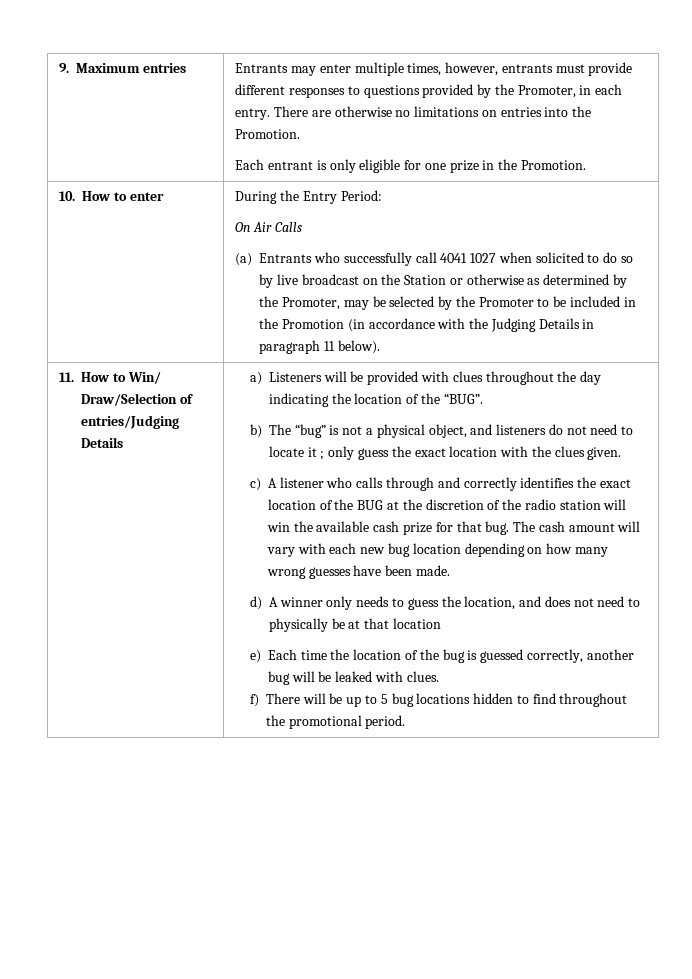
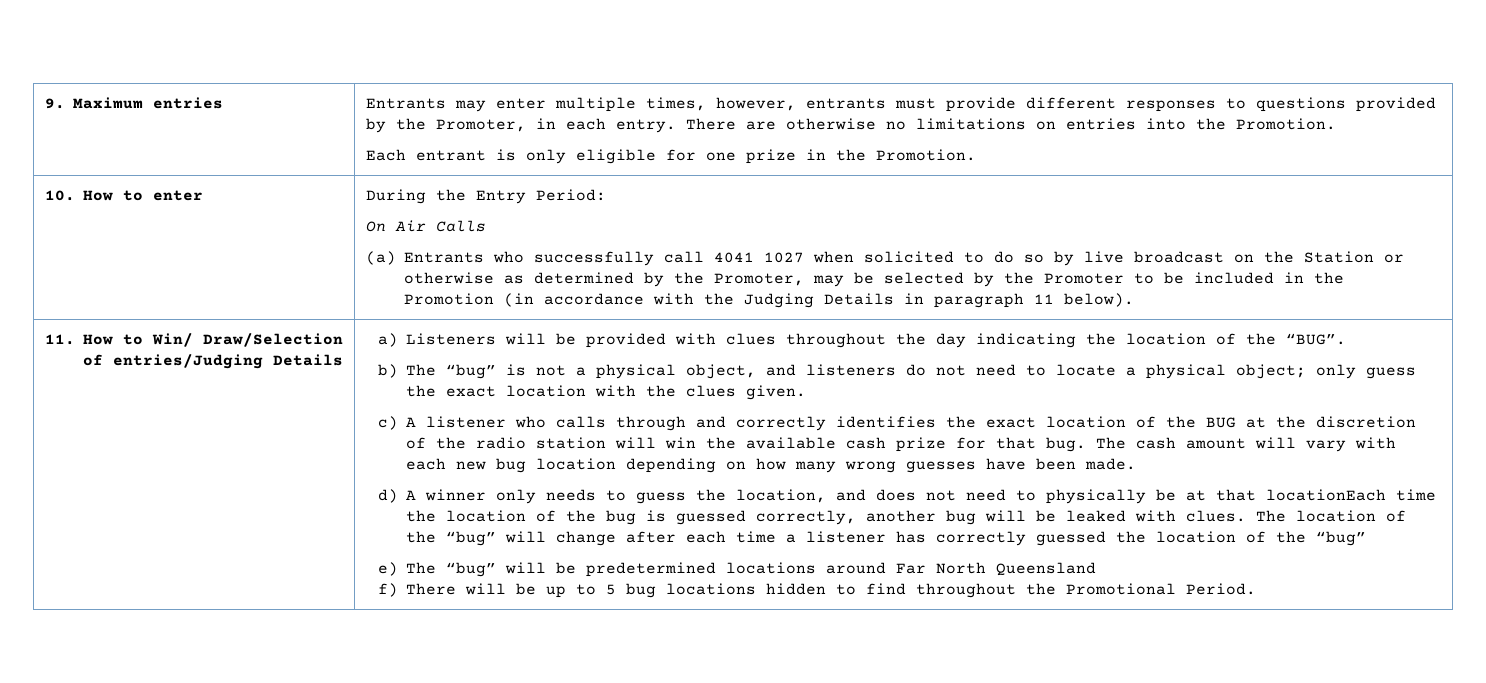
[307,447,325,460] it ; -> [1125,364,1306,379] a physical object;
[392,618,441,629] [249,649,297,663] location // e) Each -> [1265,489,1386,501] locationEach
(439, 676) none -> [1255,510,1406,522] [405,531,1366,546] [377,562,1096,577] The location of the “bug” will change after each time a listener has correctly guessed the location of the “bug” // e) The “bug” will be predetermined locations around Far North Queensland
[288,715,406,729] promotional period. -> [1065,583,1256,595] Promotional Period.

